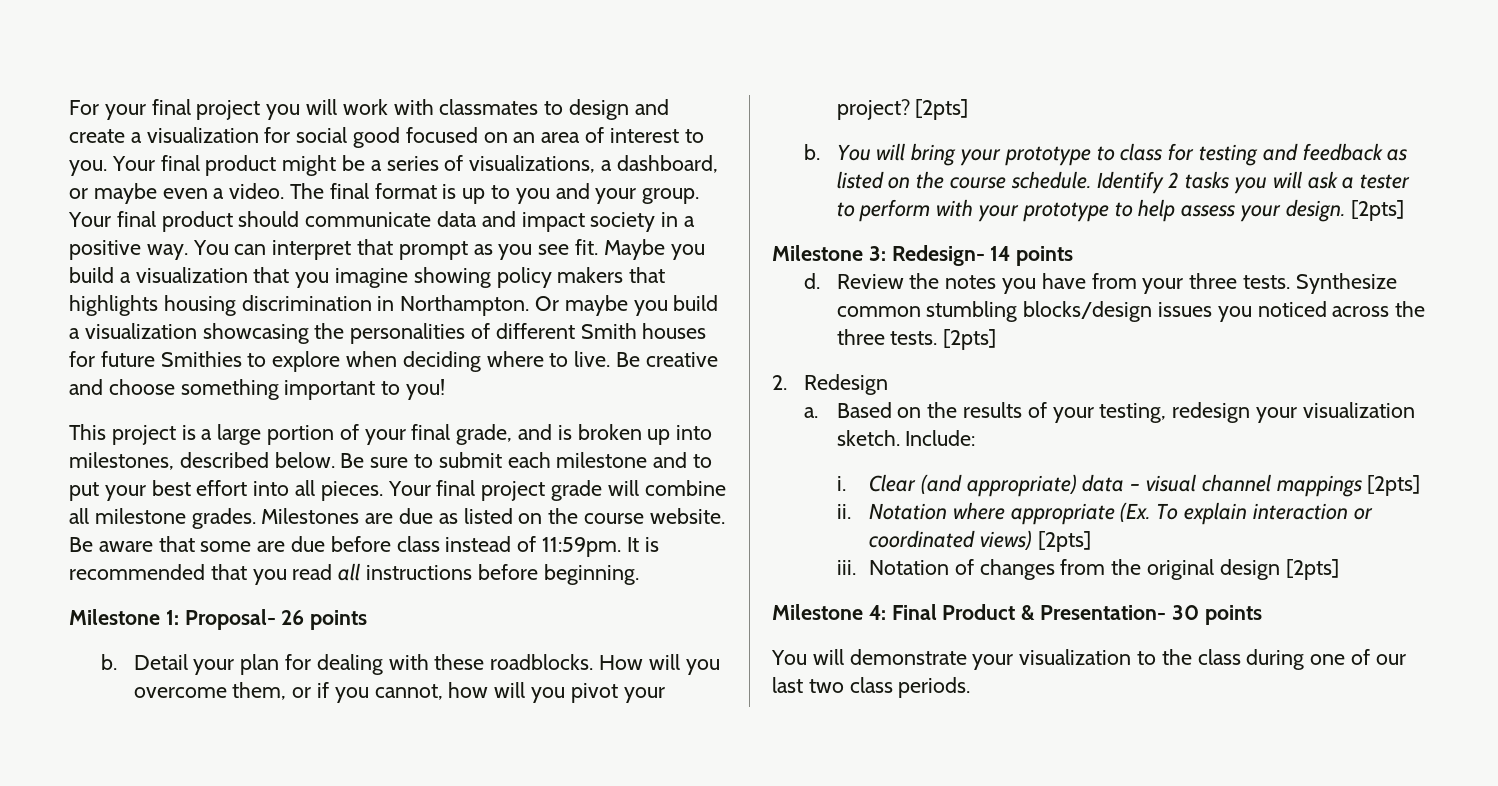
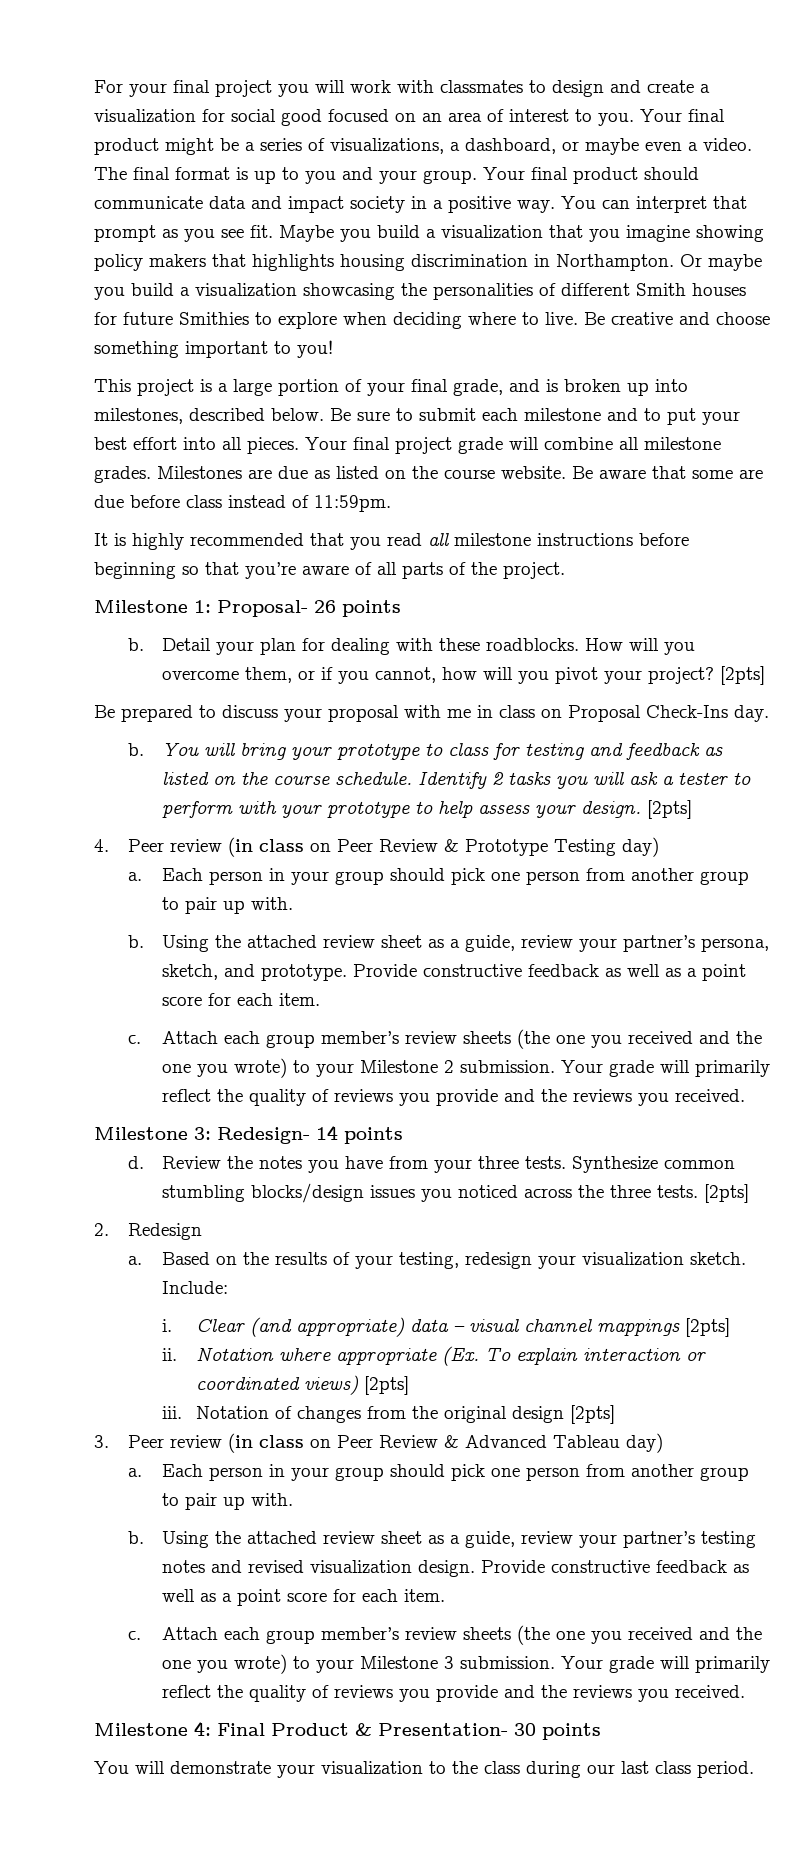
(622, 547) none -> (391, 503) //
(659, 544) none -> [132,533,184,550] highly
(361, 572) none -> [454,533,531,546] milestone
[543,564,639,585] beginning. -> [94,562,565,579] beginning so that you’re aware of all parts of the project.
(969, 109) none -> [94,705,769,722] // Be prepared to discuss your proposal with me in class on Proposal Check-Ins day.
(1404, 210) none -> [94,837,659,857] [127,868,749,885] [161,897,293,914] [127,935,769,952] [161,964,746,981] [161,993,320,1006] [127,1029,762,1049] [161,1058,770,1078] [161,1089,745,1106] // 4. Peer review (in class on Peer Review & Prototype Testing day) // a. Each person in your group should pick one person from another group to pair up with. // b. Using the attached review sheet as a guide, review your partner’s persona, sketch, and prototype. Provide constructive feedback as well as a point score for each item. // c. Attach each group member’s review sheets (the one you received and the one you wrote) to your Milestone 2 submission. Your grade will primarily reflect the quality of reviews you provide and the reviews you received.
(1339, 569) none -> [94,1433,663,1453] [127,1464,749,1481] [161,1493,293,1510] [127,1531,756,1548] [161,1560,749,1577] [161,1589,445,1606] [127,1625,762,1645] [161,1654,770,1674] [161,1685,745,1702] // 3. Peer review (in class on Peer Review & Advanced Tableau day) // a. Each person in your group should pick one person from another group to pair up with. // b. Using the attached review sheet as a guide, review your partner’s testing notes and revised visualization design. Provide constructive feedback as well as a point score for each item. // c. Attach each group member’s review sheets (the one you received and the one you wrote) to your Milestone 3 submission. Your grade will primarily reflect the quality of reviews you provide and the reviews you received.
[1310,649,1406,665] [772,677,971,698] one of our last two class periods. -> [587,1761,754,1778] our last class period.

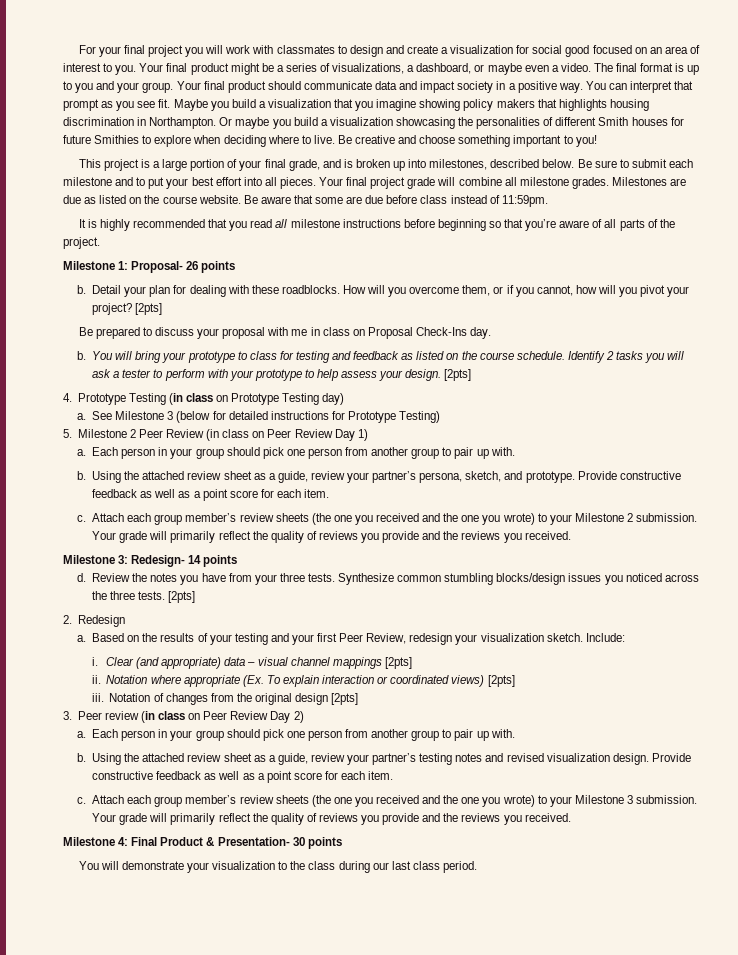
[127,837,659,857] Peer review (in class on Peer Review & Prototype Testing day) -> [77,393,345,405] [77,411,441,423] [63,429,368,441] Prototype Testing (in class on Prototype Testing day) // a. See Milestone 3 (below for detailed instructions for Prototype Testing) // 5. Milestone 2 Peer Review (in class on Peer Review Day 1)
[398,1252,459,1269] testing, -> [234,633,407,645] testing and your first Peer Review,
[443,1433,663,1453] & Advanced Tableau day) -> [270,711,304,723] Day 2)

